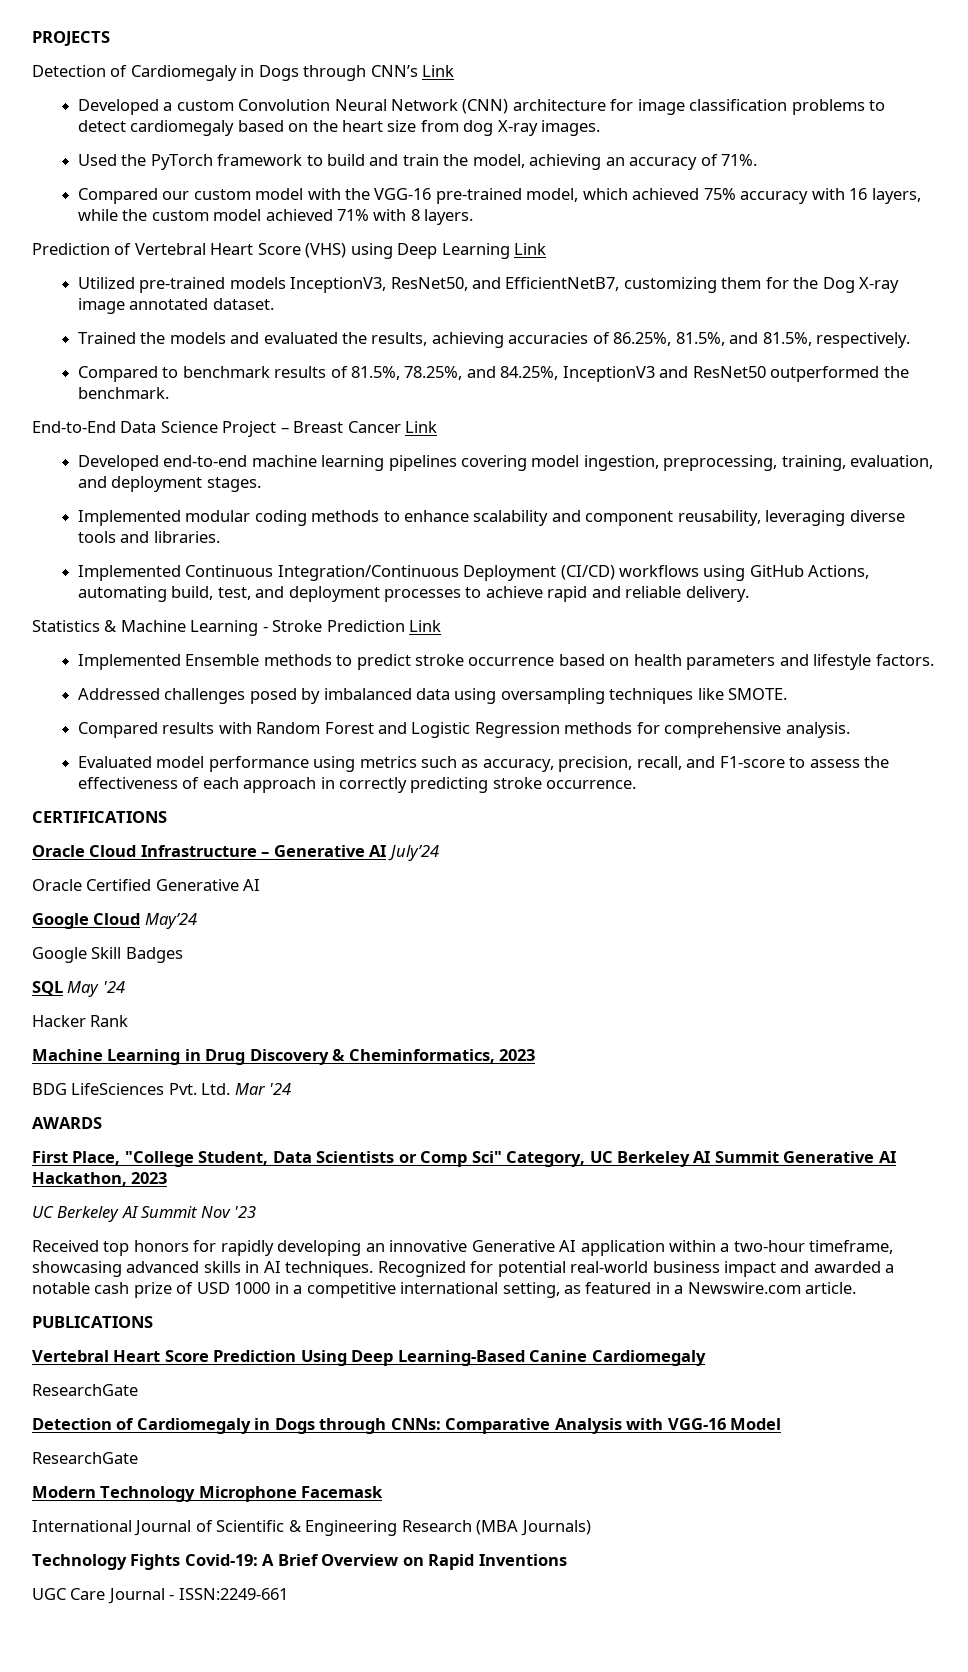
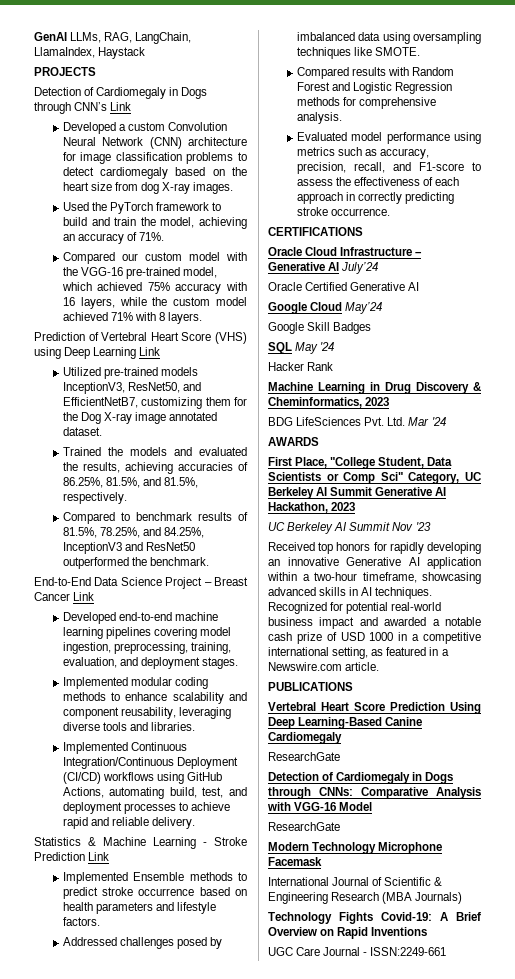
(32, 38) none -> [34,32,192,44] [34,47,146,59] GenAI LLMs, RAG, LangChain, LlamaIndex, Haystack //

